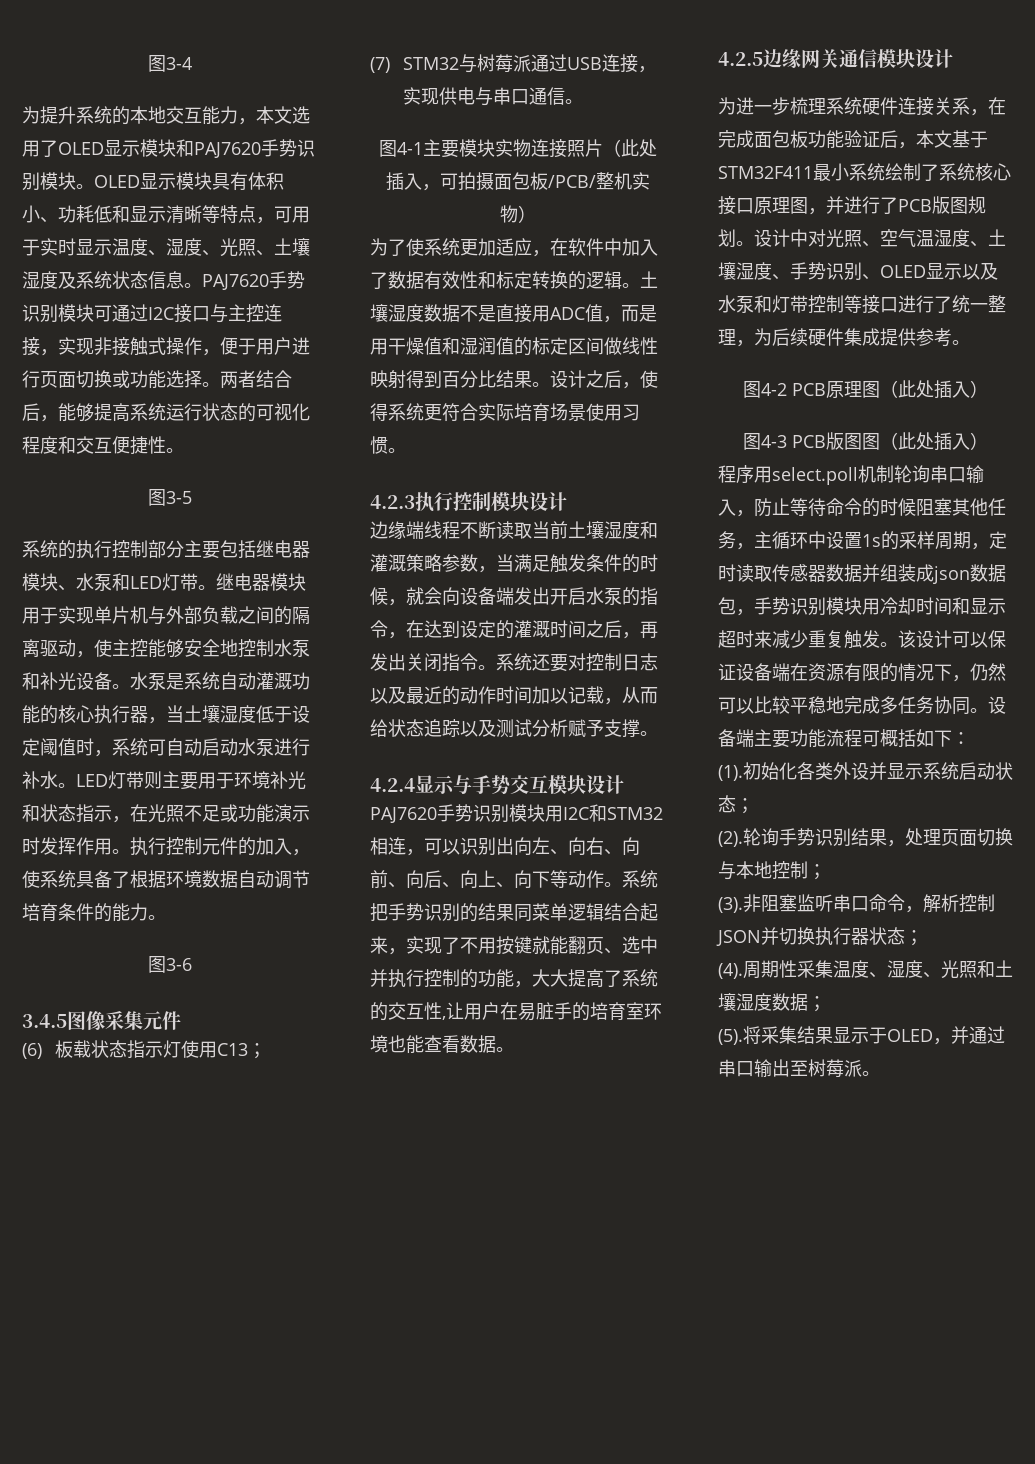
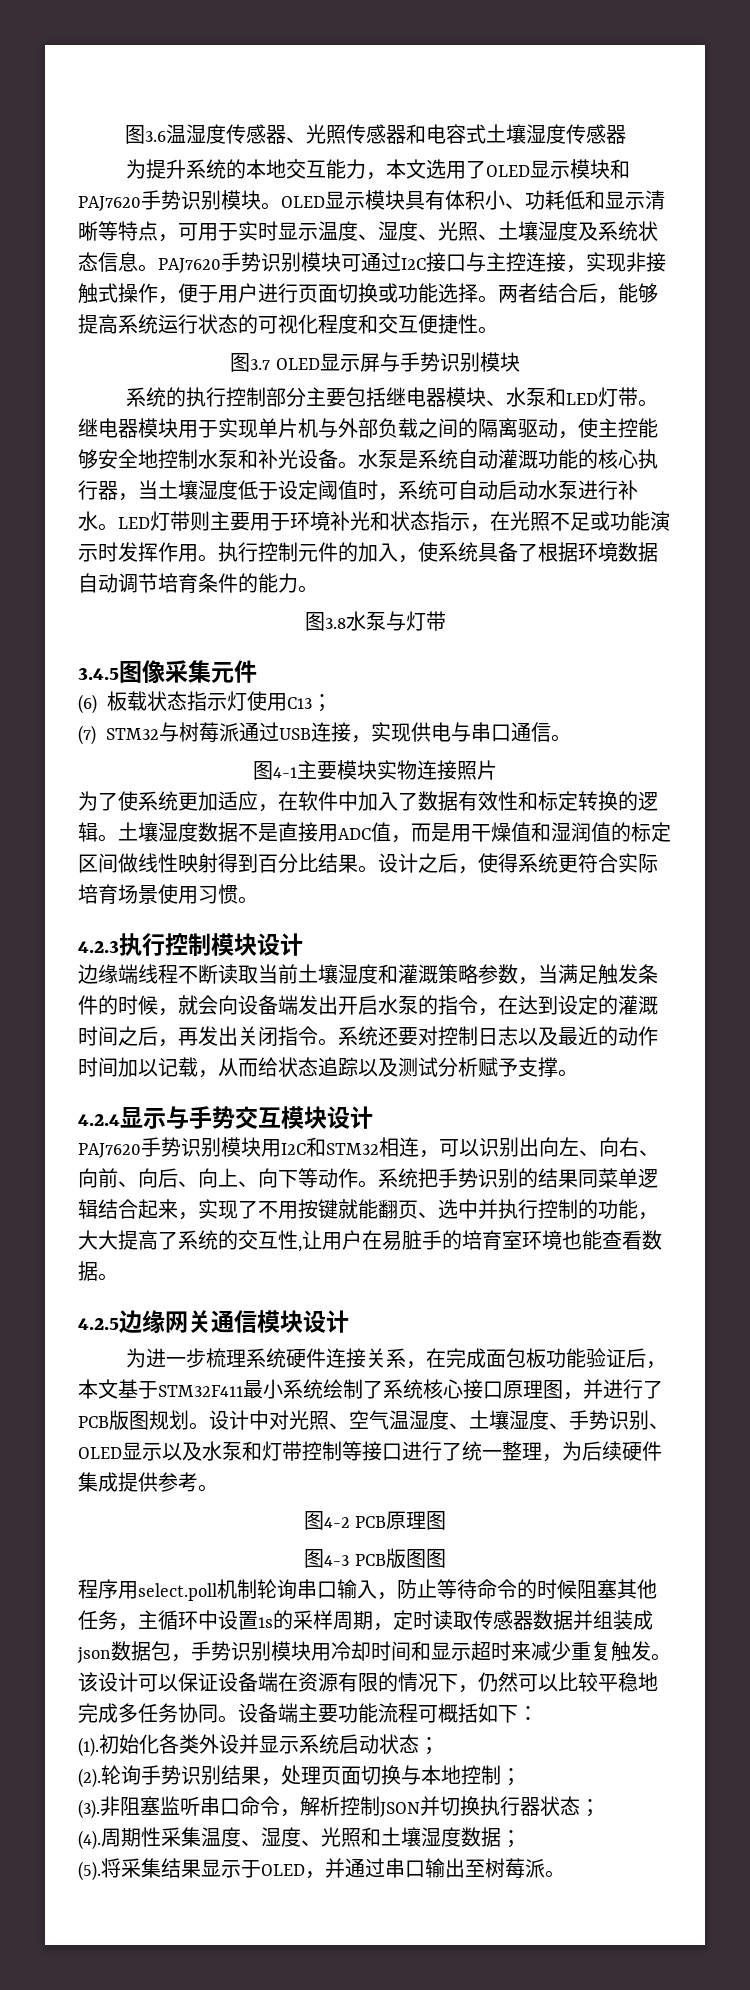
[147,55,192,72] 图3-4 -> [124,124,626,144] 图3.6温湿度传感器、光照传感器和电容式土壤湿度传感器
[165,491,192,504] 3-5 -> [250,352,520,372] 3.7 OLED显示屏与手势识别模块
[165,958,192,971] 3-6 -> [324,611,446,631] 3.8水泵与灯带
[602,139,657,157] [385,172,650,191] [499,205,536,223] （此处插入，可拍摄面包板/PCB/整机实物） -> (497, 770) none
[880,380,988,399] （此处插入） -> (447, 1520) none
[880,432,988,451] （此处插入） -> (446, 1558) none

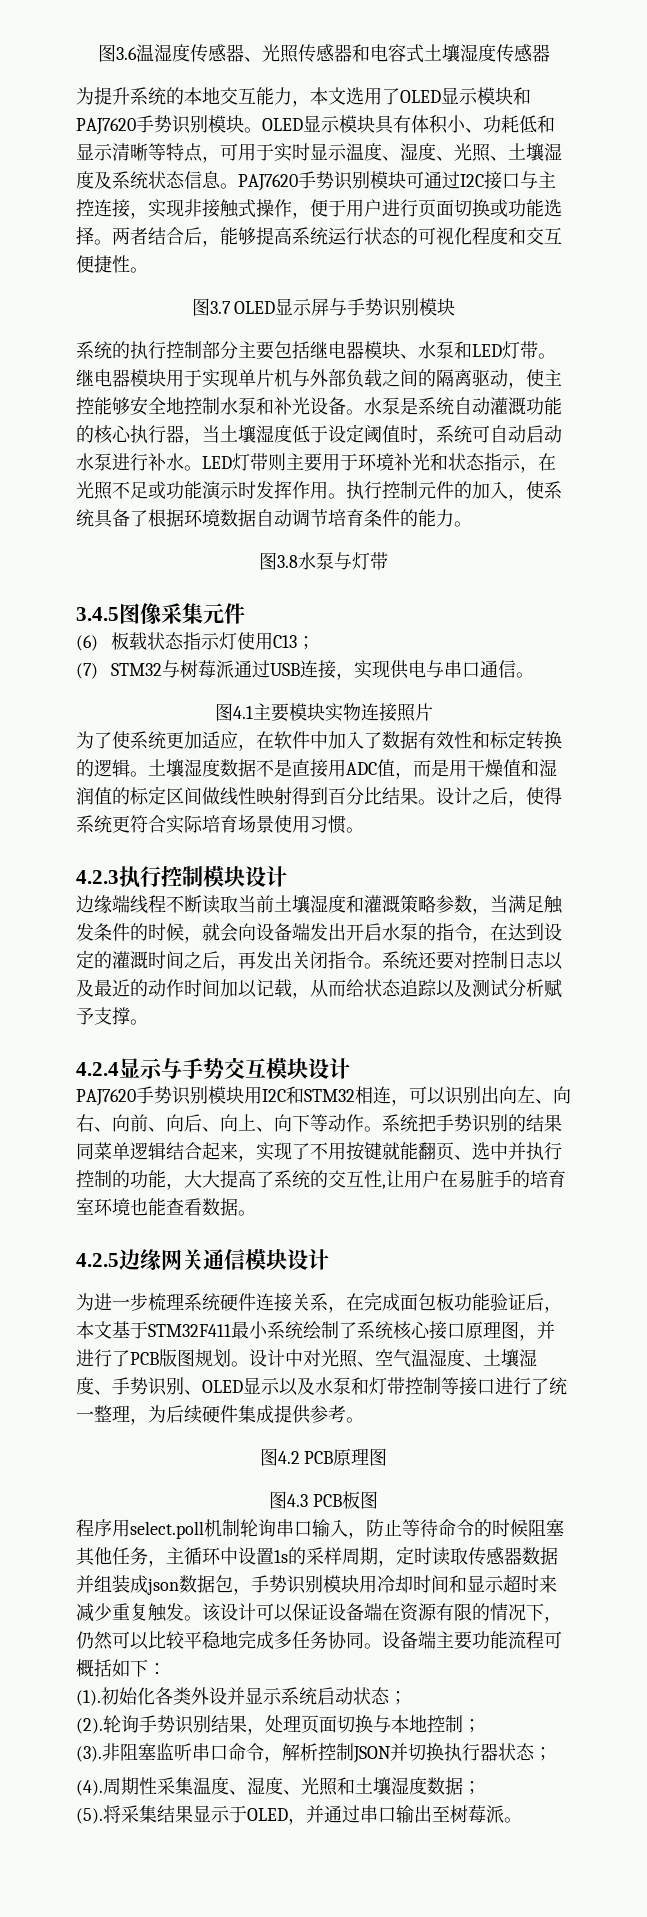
[273,767,297,778] 4-1 -> [232,706,253,719] 4.1
[323,1517,350,1528] 4-2 -> [277,1451,300,1464] 4.2
[324,1548,426,1568] 4-3 PCB版图 -> [287,1491,360,1509] 4.3 PCB板

